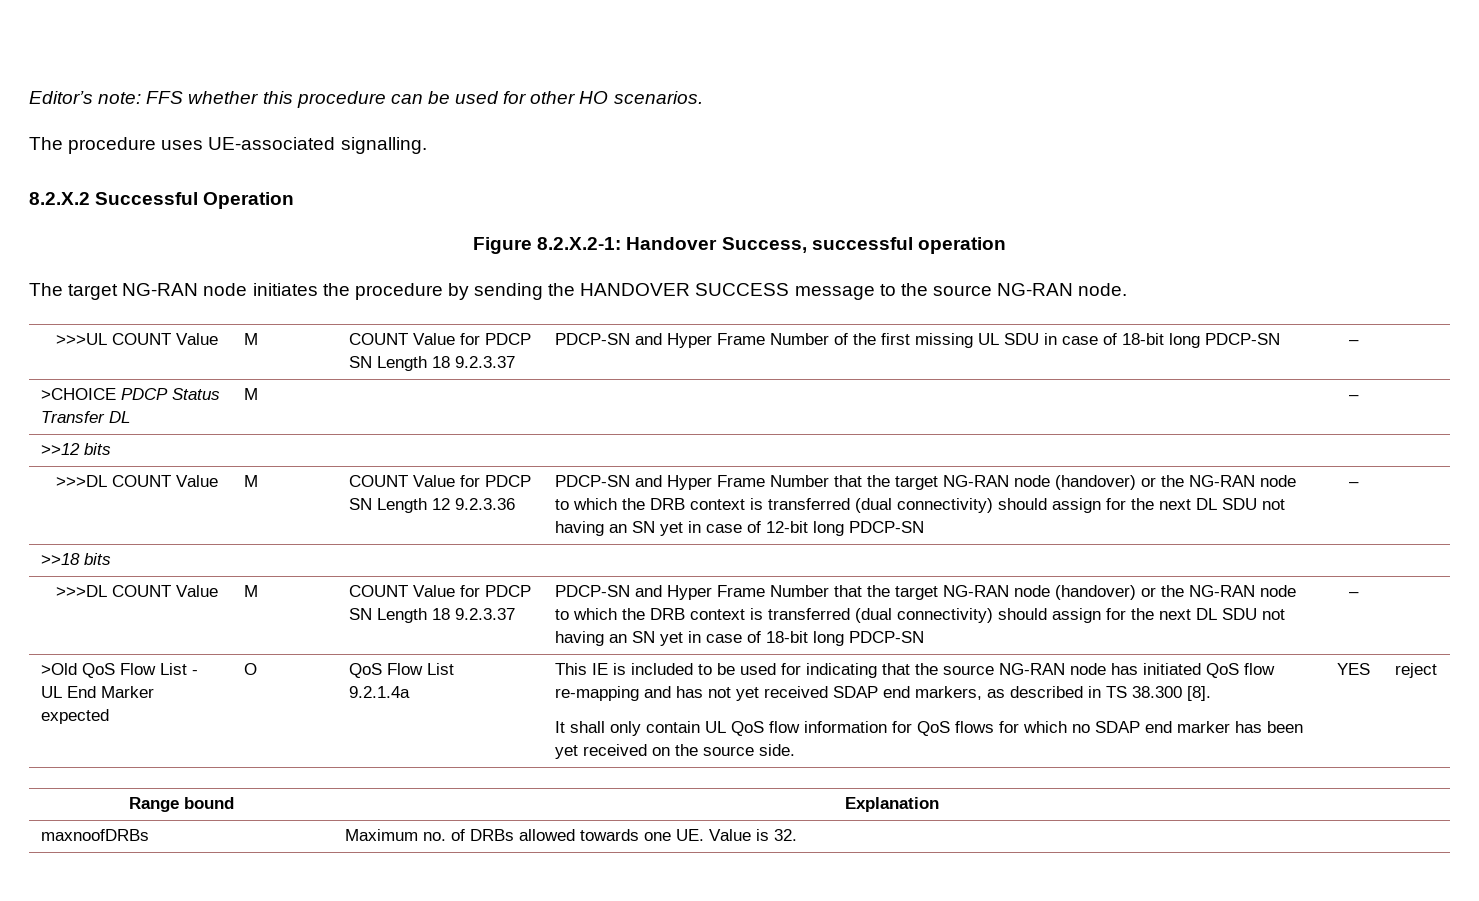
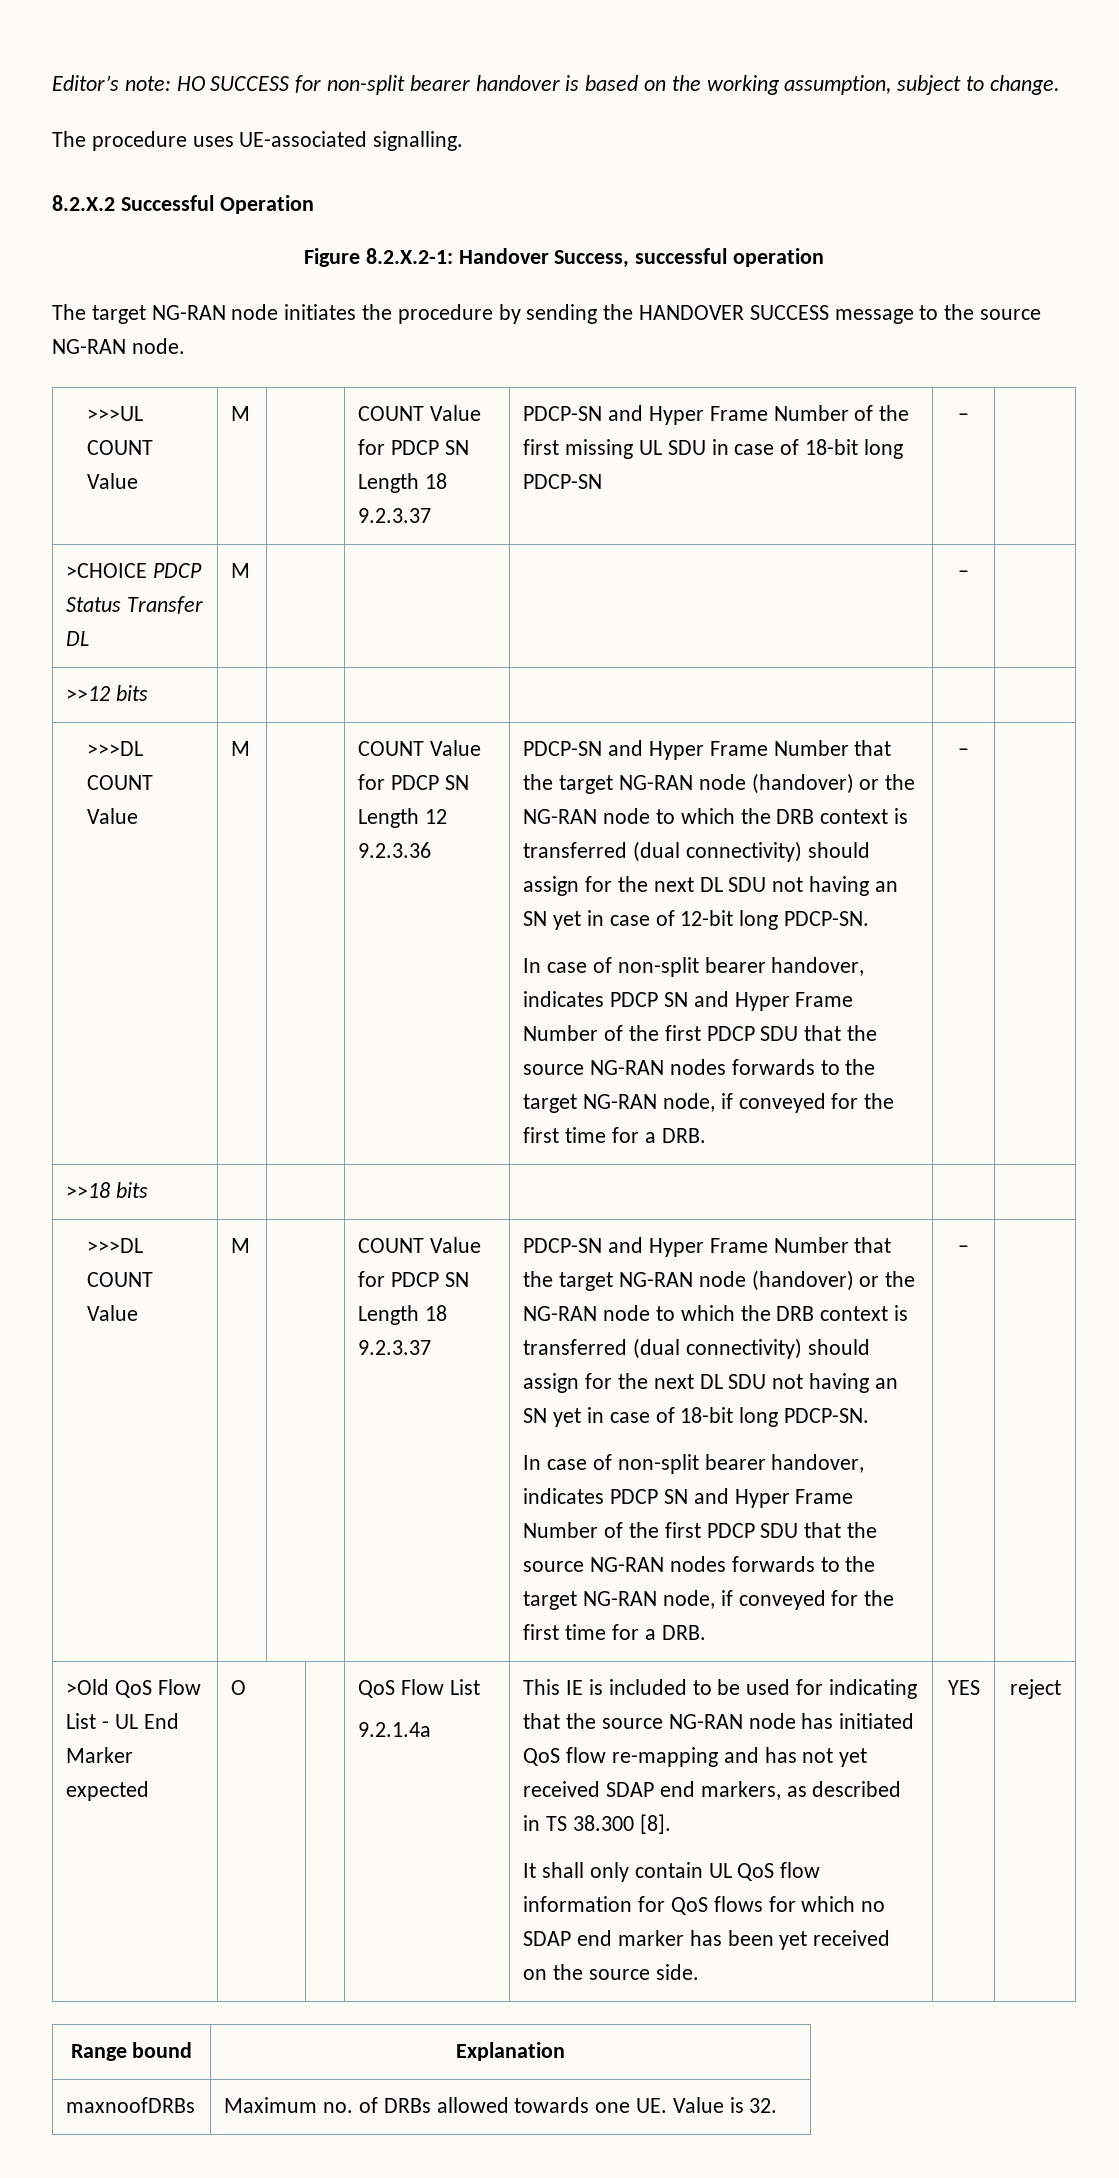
[146,91,703,108] FFS whether this procedure can be used for other HO scenarios. -> [176,75,1060,95] HO SUCCESS for non-split bearer handover is based on the working assumption, subject to change.
[848,521,924,533] PDCP-SN -> [783,911,869,926] [523,957,865,977] [523,991,854,1011] [523,1025,877,1041] [523,1059,876,1075] [523,1093,895,1113] [523,1127,706,1143] PDCP-SN. // In case of non-split bearer handover, indicates PDCP SN and Hyper Frame Number of the first PDCP SDU that the source NG-RAN nodes forwards to the target NG-RAN node, if conveyed for the first time for a DRB.
[848,631,924,643] PDCP-SN -> [783,1408,869,1423] [523,1454,865,1474] [523,1488,854,1508] [523,1522,877,1538] [523,1556,876,1572] [523,1590,895,1610] [523,1624,706,1640] PDCP-SN. // In case of non-split bearer handover, indicates PDCP SN and Hyper Frame Number of the first PDCP SDU that the source NG-RAN nodes forwards to the target NG-RAN node, if conveyed for the first time for a DRB.

